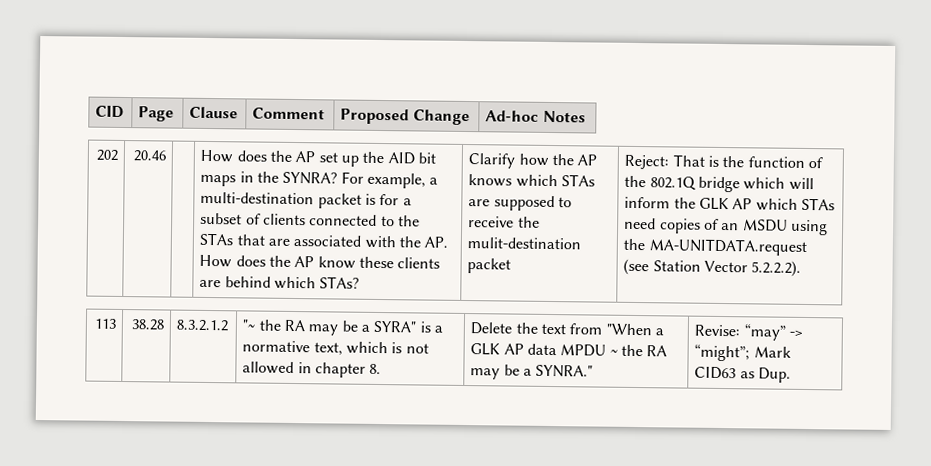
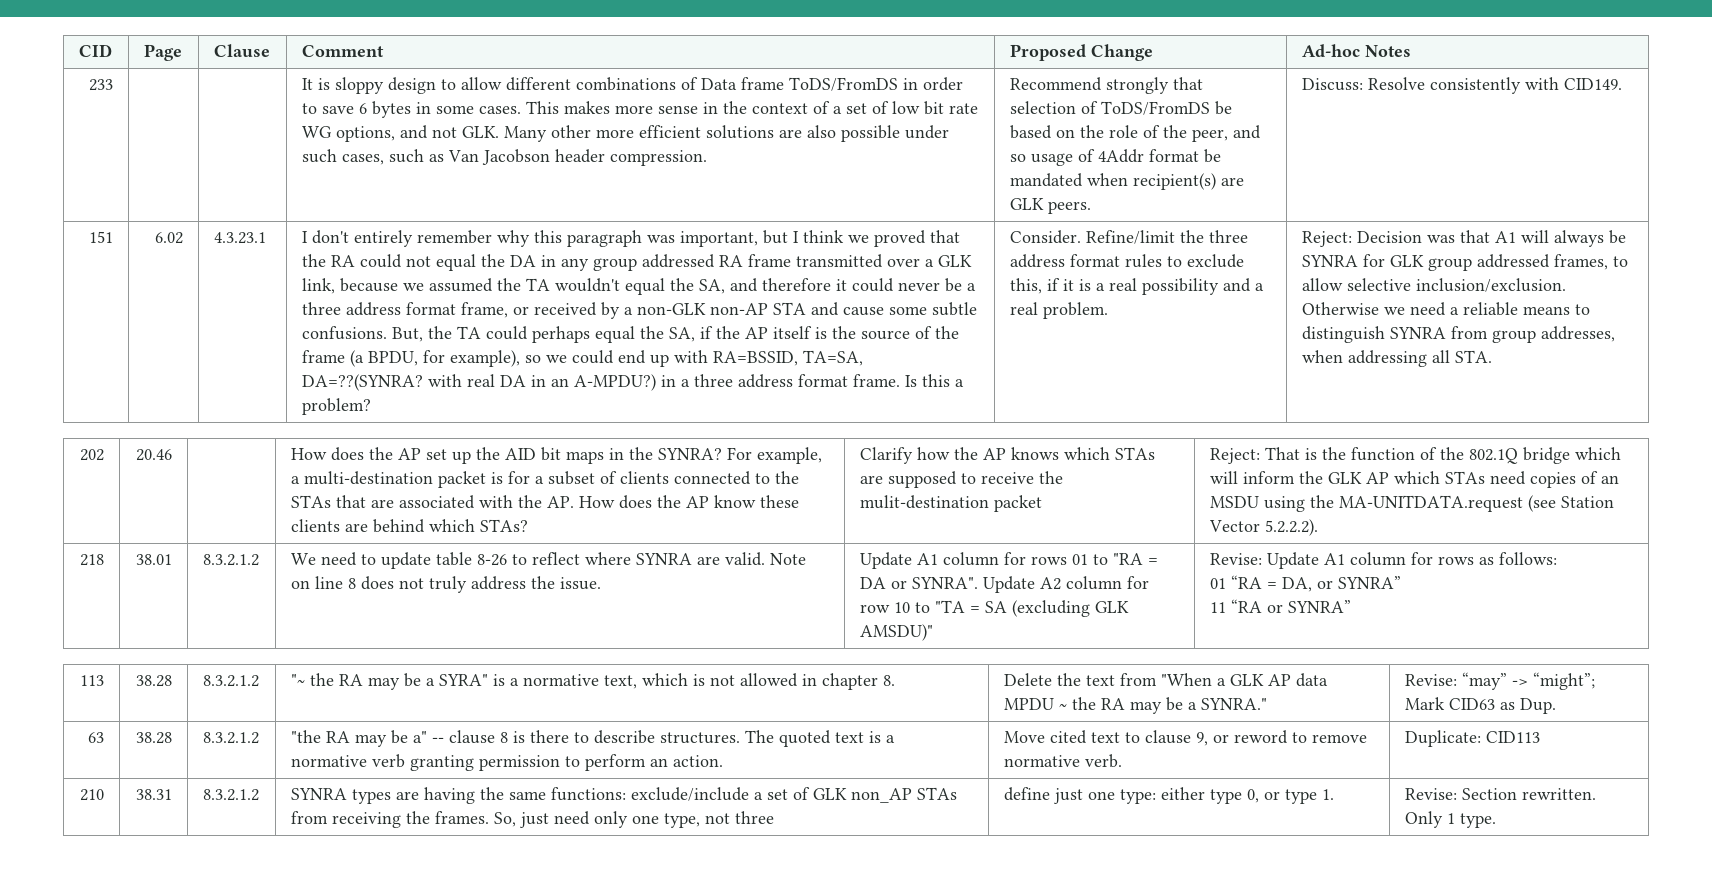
(586, 116) none -> [89,79,114,91] [301,77,963,94] [301,101,978,118] [301,125,949,142] [301,149,707,166] [1009,77,1203,94] [1009,101,1232,115] [1009,125,1261,142] [1009,149,1221,166] [1009,173,1244,190] [1009,198,1091,214] [1301,77,1622,94] [89,231,114,243] [155,232,184,244] [213,232,266,244] [301,230,960,247] [301,254,972,271] [301,278,976,295] [301,302,977,319] [301,326,959,343] [301,350,863,367] [301,374,964,391] [301,398,371,415] [1009,230,1248,244] [1009,254,1244,268] [1009,278,1264,295] [1009,302,1108,319] [1301,230,1626,247] [1301,254,1628,271] [1301,278,1566,292] [1301,302,1590,316] [1301,326,1615,343] [1301,350,1492,367] // 233 | | | It is sloppy design to allow different combinations of Data frame ToDS/FromDS in order to save 6 bytes in some cases. This makes more sense in the context of a set of low bit rate WG options, and not GLK. Many other more efficient solutions are also possible under such cases, such as Van Jacobson header compression. | Recommend strongly that selection of ToDS/FromDS be based on the role of the peer, and so usage of 4Addr format be mandated when recipient(s) are GLK peers. | Discuss: Resolve consistently with CID149. // 151 | 6.02 | 4.3.23.1 | I don't entirely remember why this paragraph was important, but I think we proved that the RA could not equal the DA in any group addressed RA frame transmitted over a GLK link, because we assumed the TA wouldn't equal the SA, and therefore it could never be a three address format frame, or received by a non-GLK non-AP STA and cause some subtle confusions. But, the TA could perhaps equal the SA, if the AP itself is the source of the frame (a BPDU, for example), so we could end up with RA=BSSID, TA=SA, DA=??(SYNRA? with real DA in an A-MPDU?) in a three address format frame. Is this a problem? | Consider. Refine/limit the three address format rules to exclude this, if it is a real possibility and a real problem. | Reject: Decision was that A1 will always be SYNRA for GLK group addressed frames, to allow selective inclusion/exclusion. Otherwise we need a reliable means to distinguish SYNRA from group addresses, when addressing all STA.
(802, 268) none -> [80,554,105,566] [136,554,173,565] [202,554,259,566] [290,552,806,569] [290,576,601,593] [859,552,1158,569] [859,576,1149,593] [859,600,1129,617] [859,624,933,641] [1209,552,1557,569] [1209,575,1401,592] [1209,599,1351,613] // 218 | 38.01 | 8.3.2.1.2 | We need to update table 8-26 to reflect where SYNRA are valid. Note on line 8 does not truly address the issue. | Update A1 column for rows 01 to "RA = DA or SYNRA". Update A2 column for row 10 to "TA = SA (excluding GLK AMSDU)" | Revise: Update A1 column for rows as follows: // 01 “RA = DA, or SYNRA” // 11 “RA or SYNRA”
(791, 375) none -> [88,732,105,743] [136,732,173,744] [202,732,259,744] [290,730,895,747] [290,754,723,771] [1003,730,1367,746] [1003,754,1122,768] [1404,730,1540,747] [80,789,105,801] [136,789,173,800] [202,789,259,801] [290,787,957,804] [290,811,774,828] [1003,787,1334,804] [1404,788,1596,800] [1404,811,1496,828] // 63 | 38.28 | 8.3.2.1.2 | "the RA may be a" -- clause 8 is there to describe structures. The quoted text is a normative verb granting permission to perform an action. | Move cited text to clause 9, or reword to remove normative verb. | Duplicate: CID113 // 210 | 38.31 | 8.3.2.1.2 | SYNRA types are having the same functions: exclude/include a set of GLK non_AP STAs from receiving the frames. So, just need only one type, not three | define just one type: either type 0, or type 1. | Revise: Section rewritten. Only 1 type.

